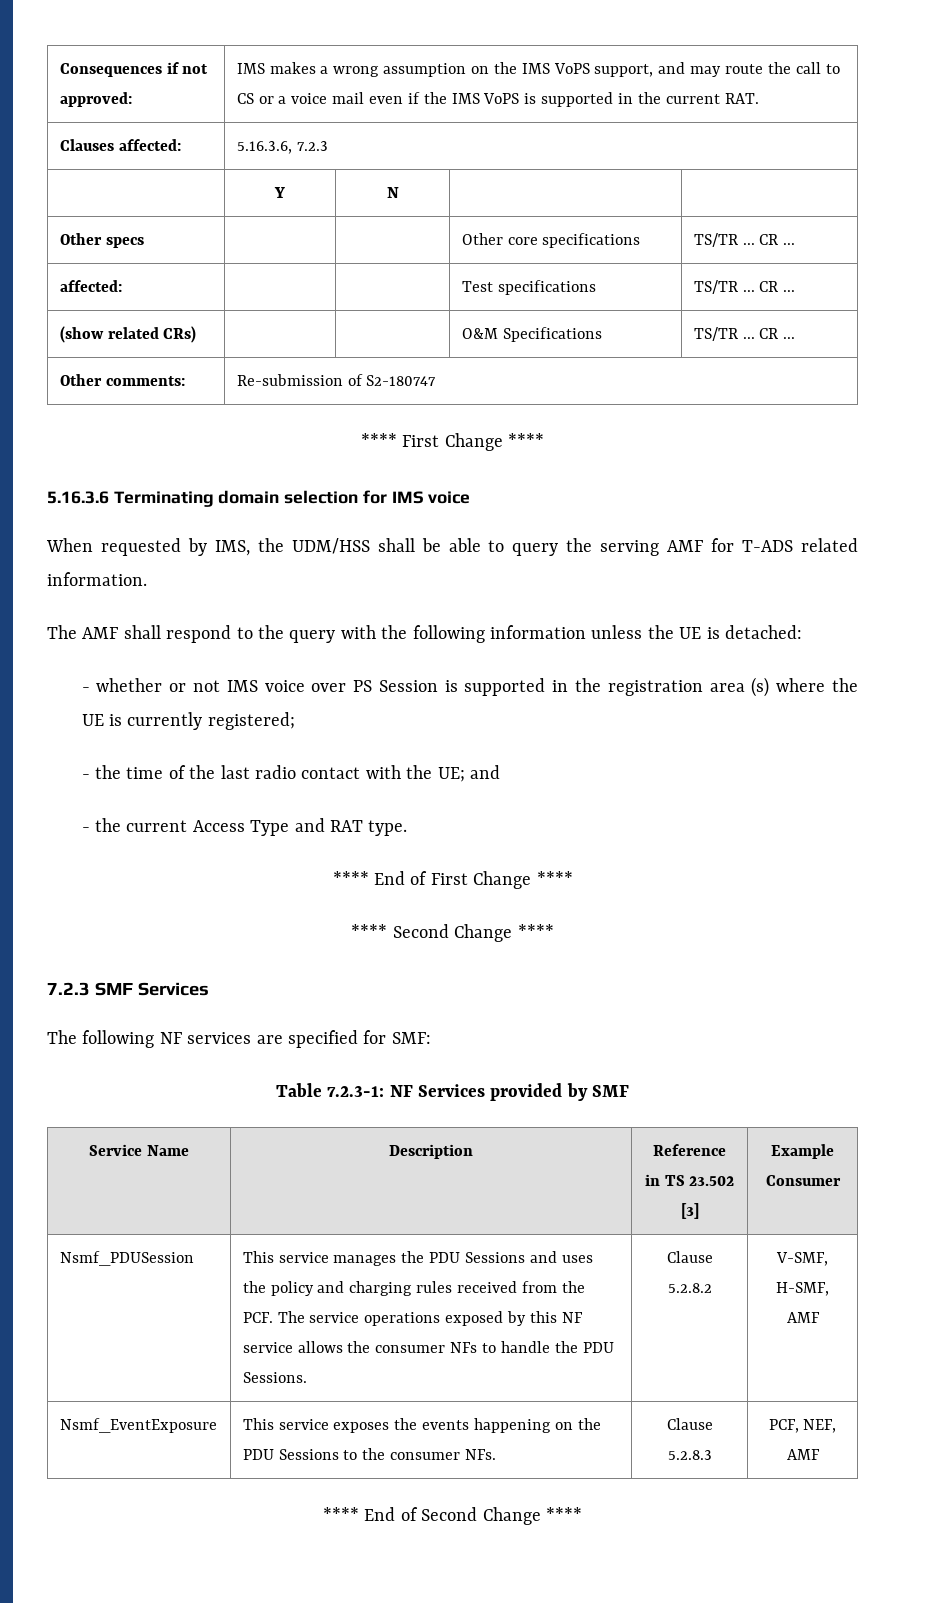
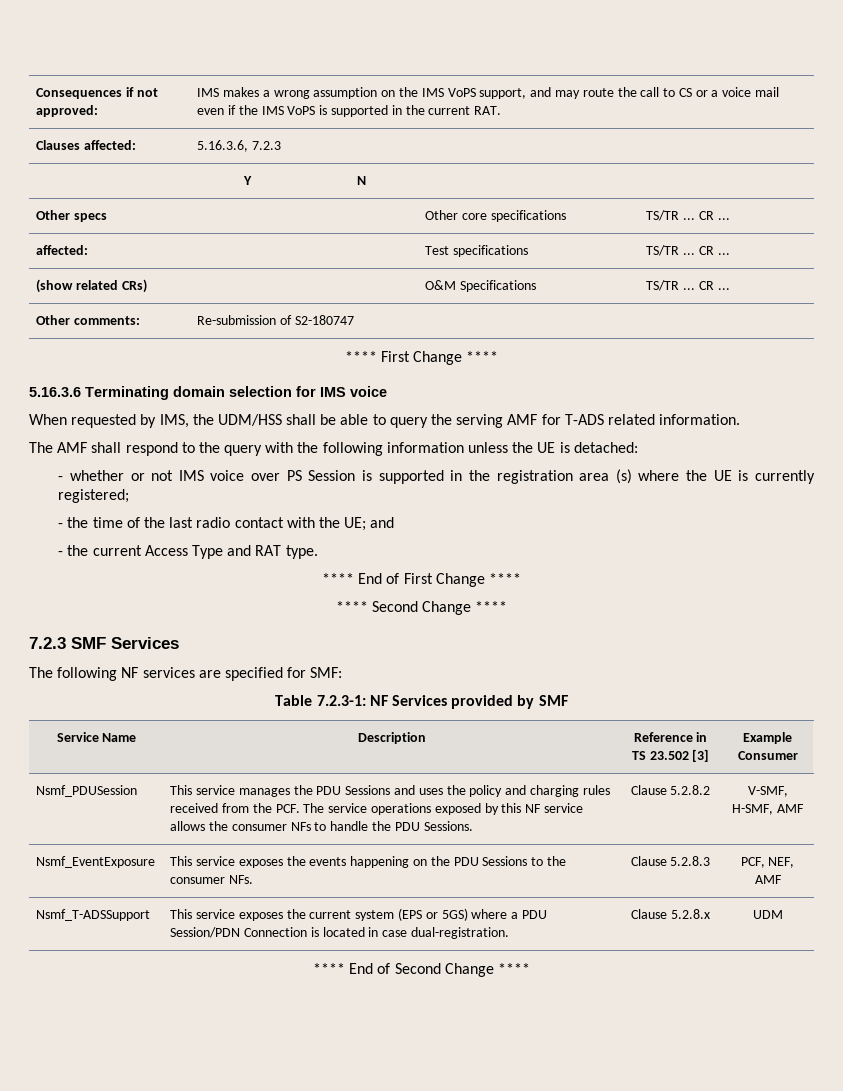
(820, 1454) none -> [36,909,151,921] [170,908,547,921] [170,927,510,939] [631,909,710,919] [752,910,783,919] // Nsmf_T-ADSSupport | This service exposes the current system (EPS or 5GS) where a PDU Session/PDN Connection is located in case dual-registration. | Clause 5.2.8.x | UDM

